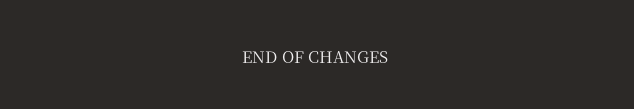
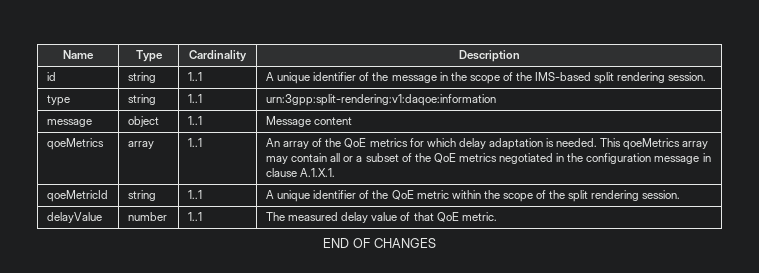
(242, 57) none -> [63,50,94,59] [135,50,163,62] [189,50,247,62] [458,50,520,62] [46,72,56,81] [127,72,156,83] [187,72,202,81] [265,72,707,84] [46,95,70,106] [127,94,156,105] [187,94,202,103] [265,94,496,106] [46,119,92,127] [127,116,159,127] [187,116,202,125] [265,116,353,127] [46,138,104,150] [127,141,154,149] [187,138,202,147] [265,138,709,150] [265,153,711,164] [265,168,336,177] [46,190,108,202] [127,190,156,201] [187,190,202,199] [265,190,681,202] [46,212,102,223] [127,212,167,221] [187,212,202,221] [265,212,497,223] Name | Type | Cardinality | Description // id | string | 1..1 | A unique identifier of the message in the scope of the IMS-based split rendering session. // type | string | 1..1 | urn:3gpp:split-rendering:v1:daqoe:information // message | object | 1..1 | Message content // qoeMetrics | array | 1..1 | An array of the QoE metrics for which delay adaptation is needed. This qoeMetrics array may contain all or a subset of the QoE metrics negotiated in the configuration message in clause A.1.X.1. // qoeMetricId | string | 1..1 | A unique identifier of the QoE metric within the scope of the split rendering session. // delayValue | number | 1..1 | The measured delay value of that QoE metric. //

